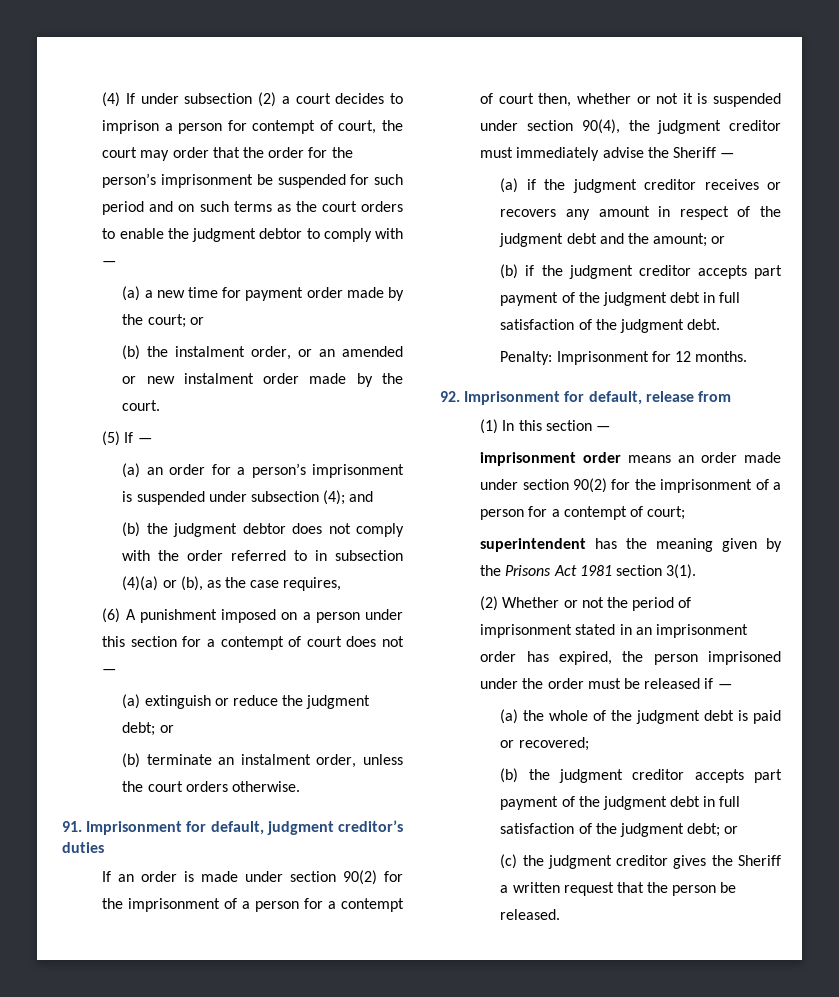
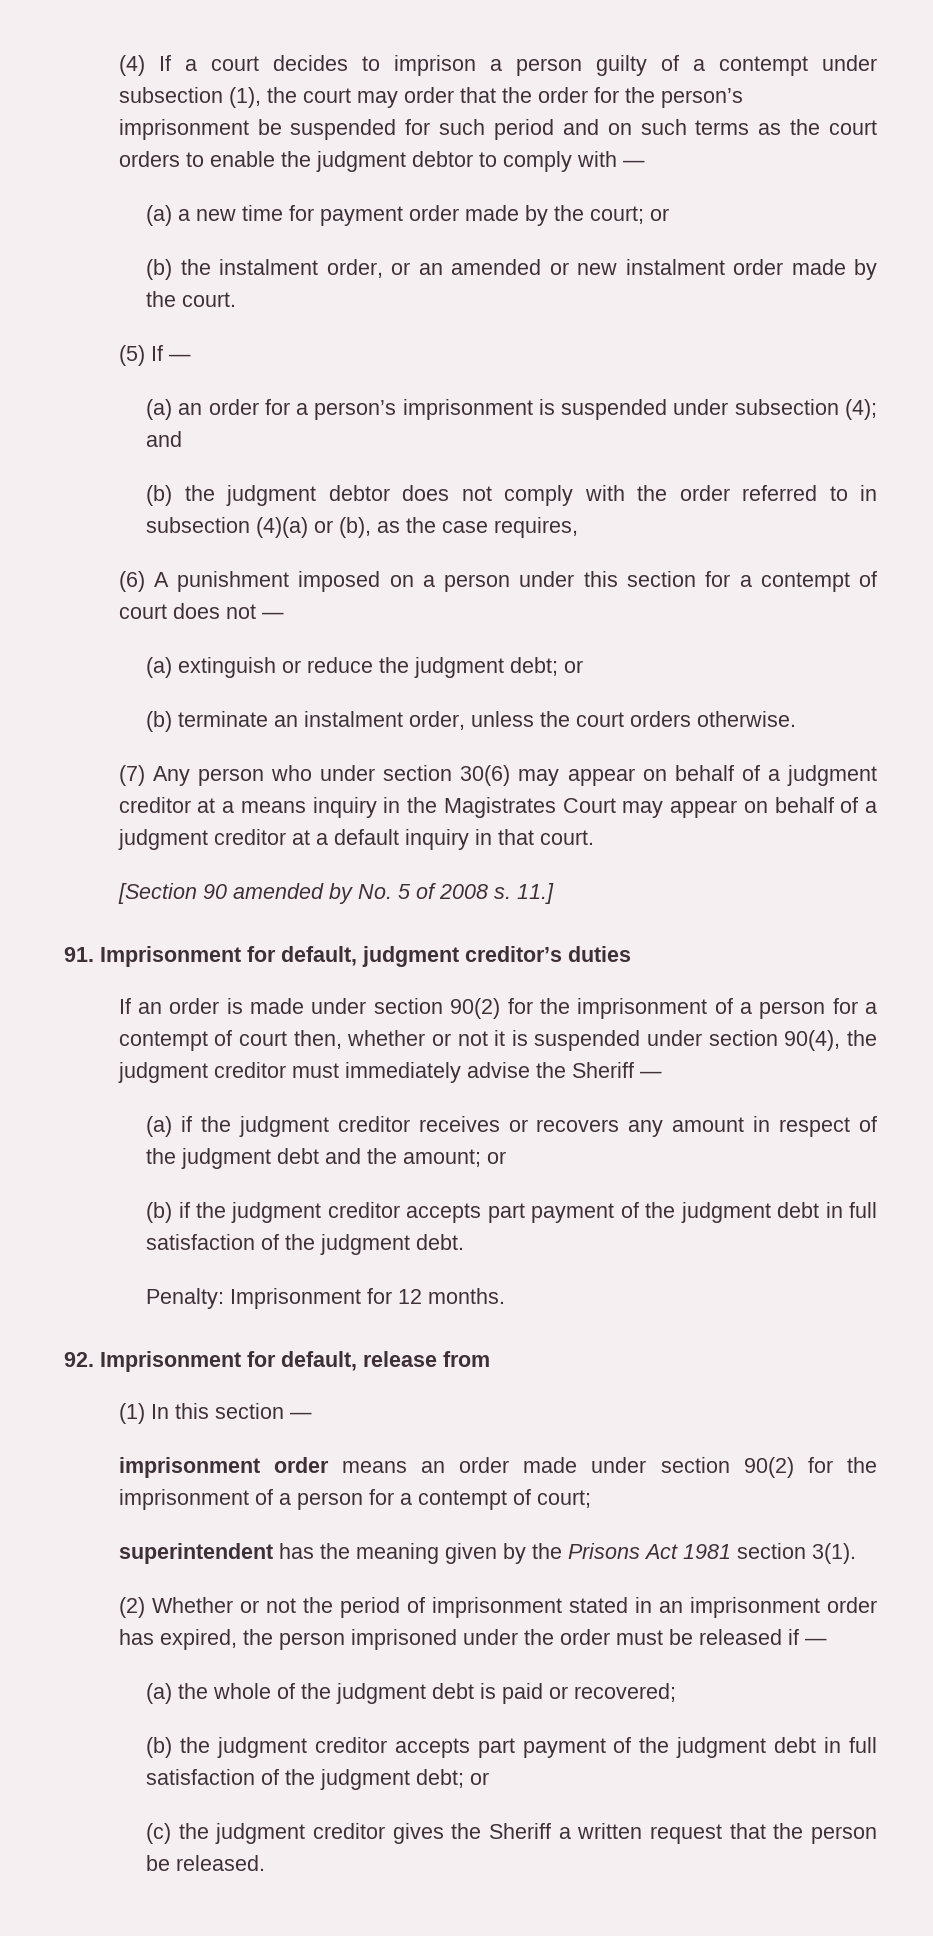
[140,92,277,107] under subsection (2) -> (171, 63) none
[227,120,377,134] for contempt of court, -> [595,55,877,76] [118,87,261,108] guilty of a contempt under subsection (1),
(300, 786) none -> [118,765,878,786] [118,797,877,818] [117,829,594,850] [117,883,554,904] // (7) Any person who under section 30(6) may appear on behalf of a judgment creditor at a means inquiry in the Magistrates Court may appear on behalf of a judgment creditor at a default inquiry in that court. // [Section 90 amended by No. 5 of 2008 s. 11.]

